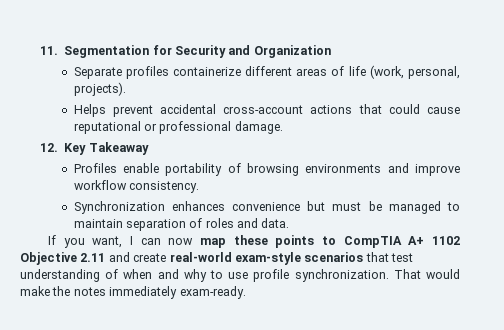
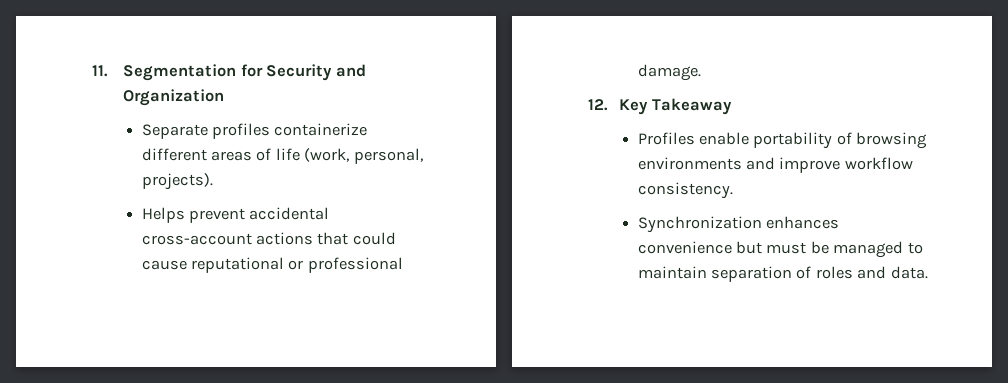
[48,235,461,248] [20,252,413,265] [20,269,460,282] [20,286,246,299] // If you want, I can now map these points to CompTIA A+ 1102 Objective 2.11 and create real-world exam-style scenarios that test understanding of when and why to use profile synchronization. That would make the notes immediately exam-ready. -> (928, 272) none

